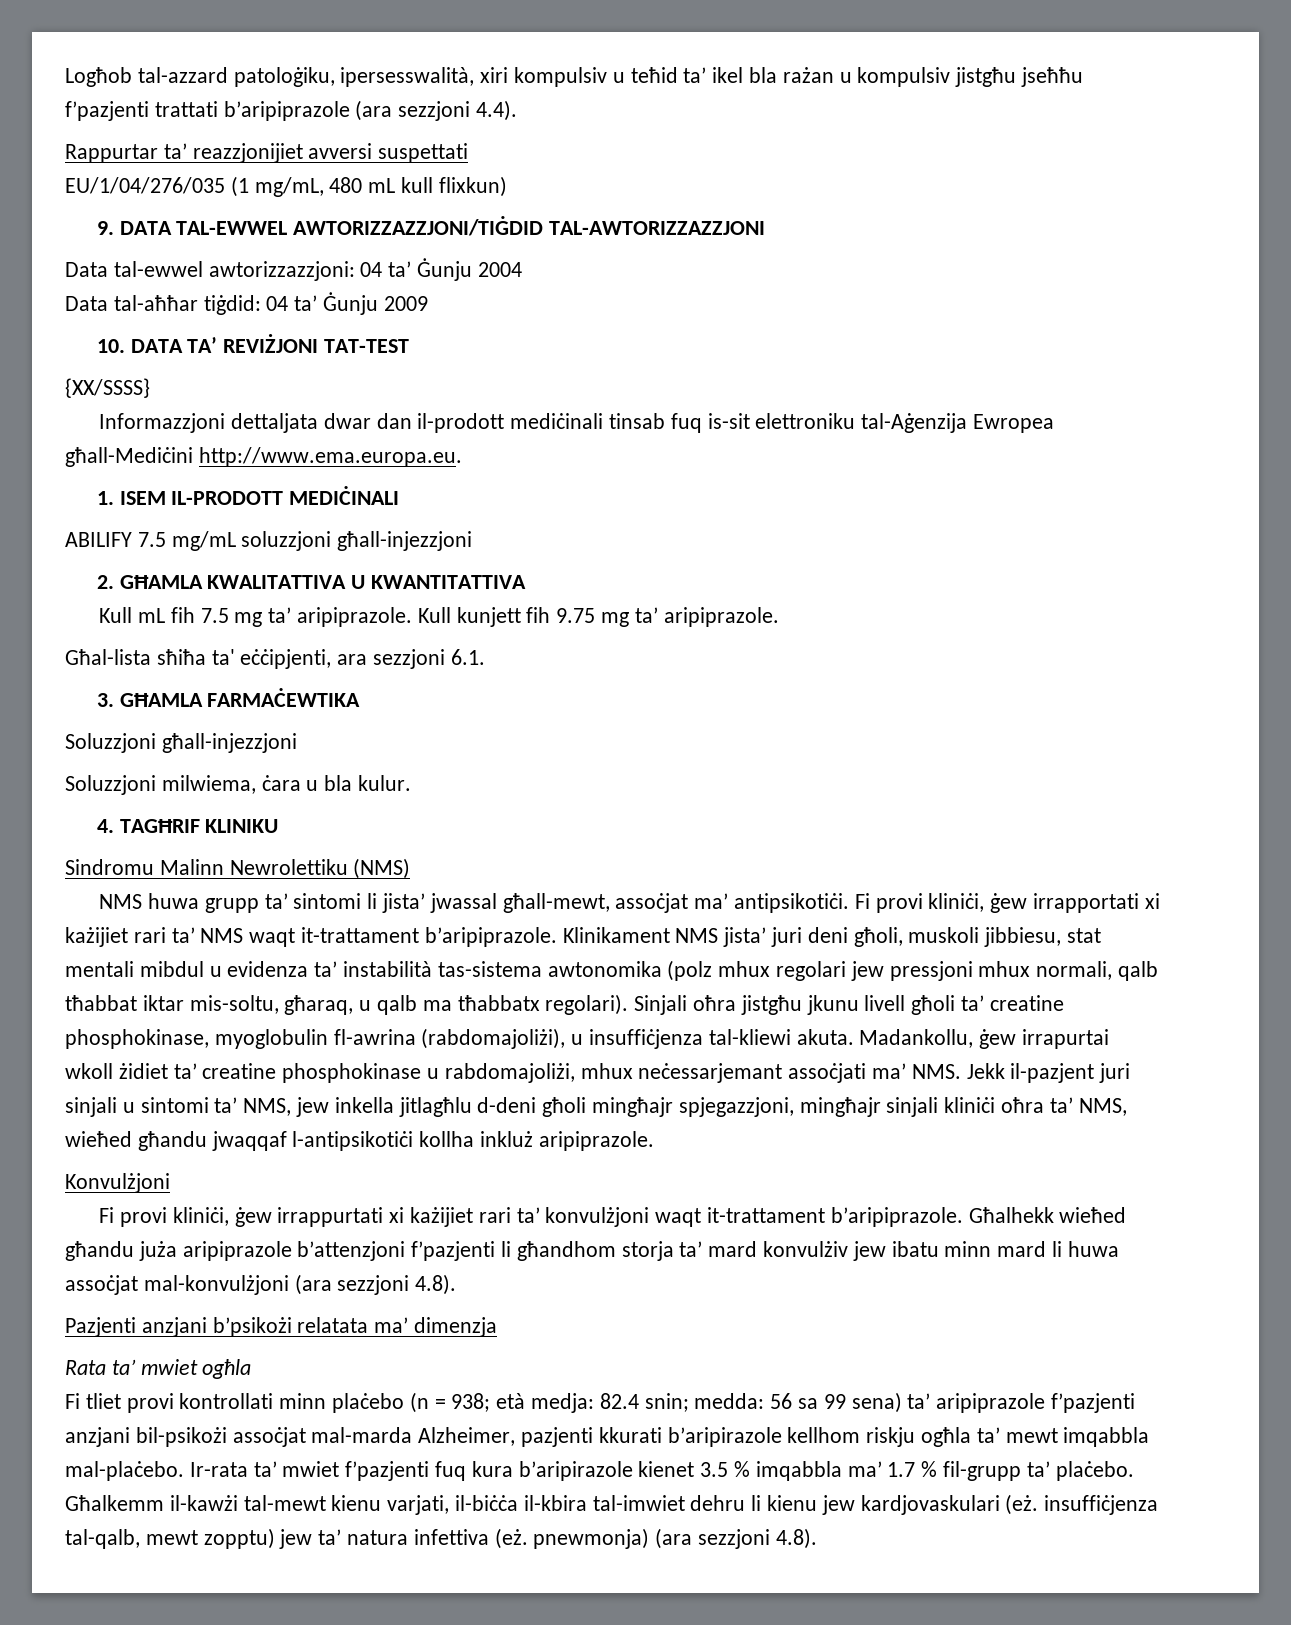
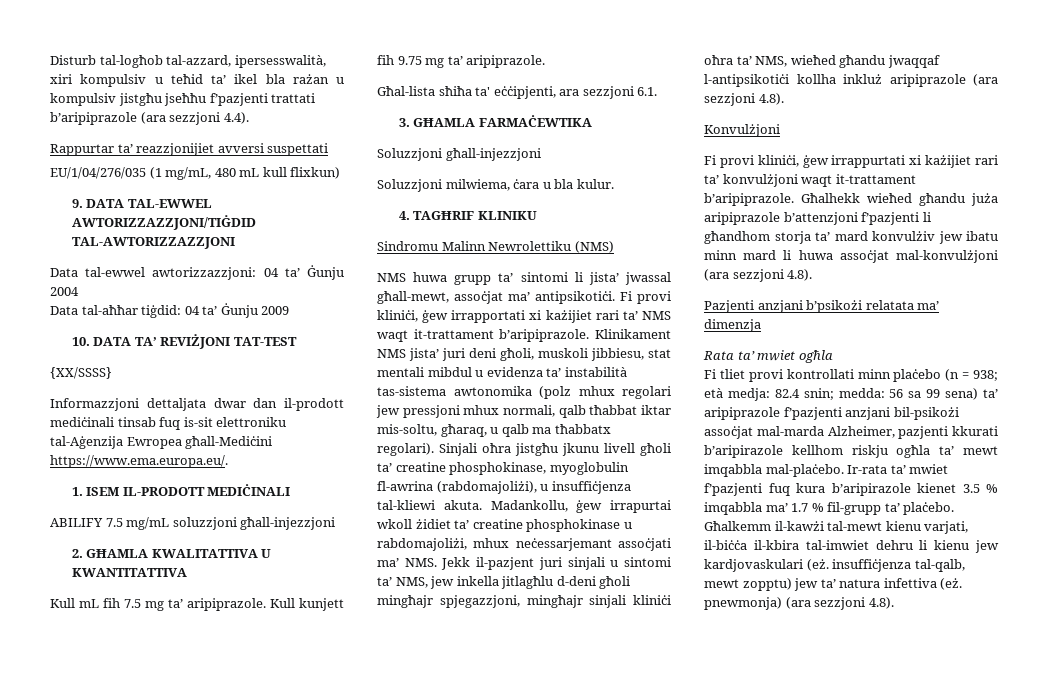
[65,67,335,87] Logħob tal-azzard patoloġiku, -> [50,55,232,68] Disturb tal-logħob tal-azzard,
[198,447,462,467] http://www.ema.europa.eu. -> [50,455,228,468] https://www.ema.europa.eu/.
[538,1131,654,1151] aripiprazole. -> [889,74,998,87] [704,93,784,106] aripiprazole (ara sezzjoni 4.8).

